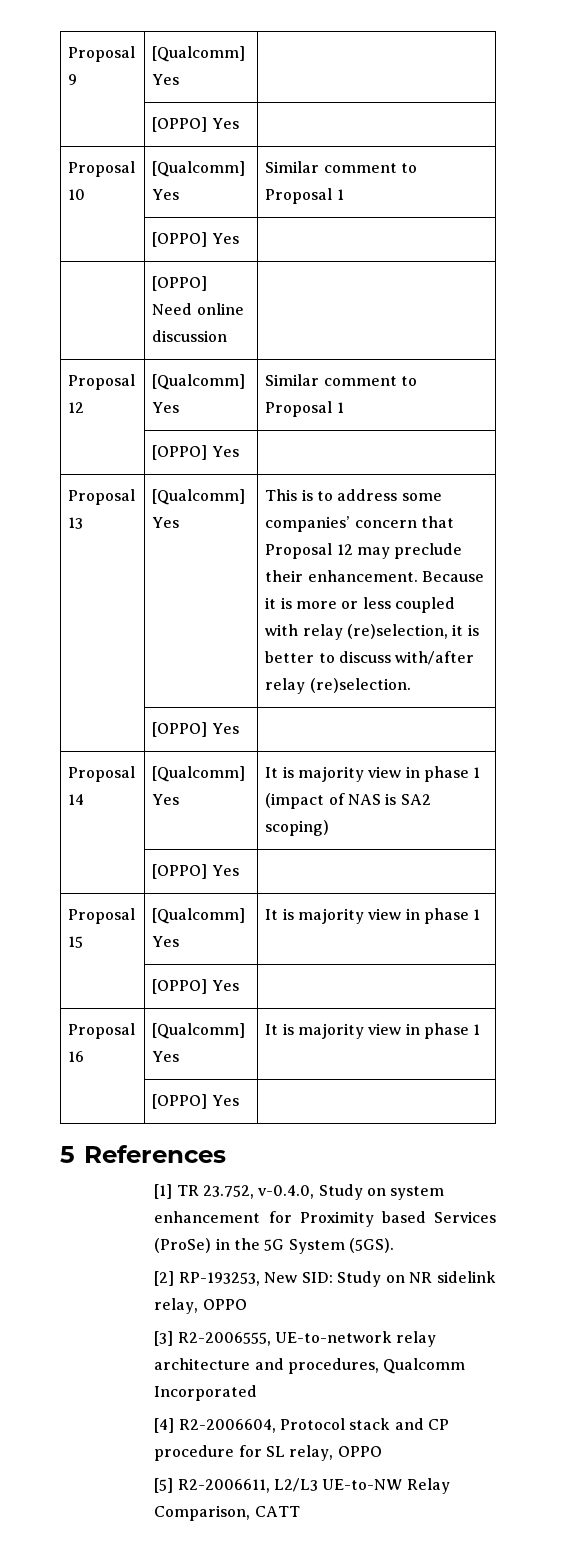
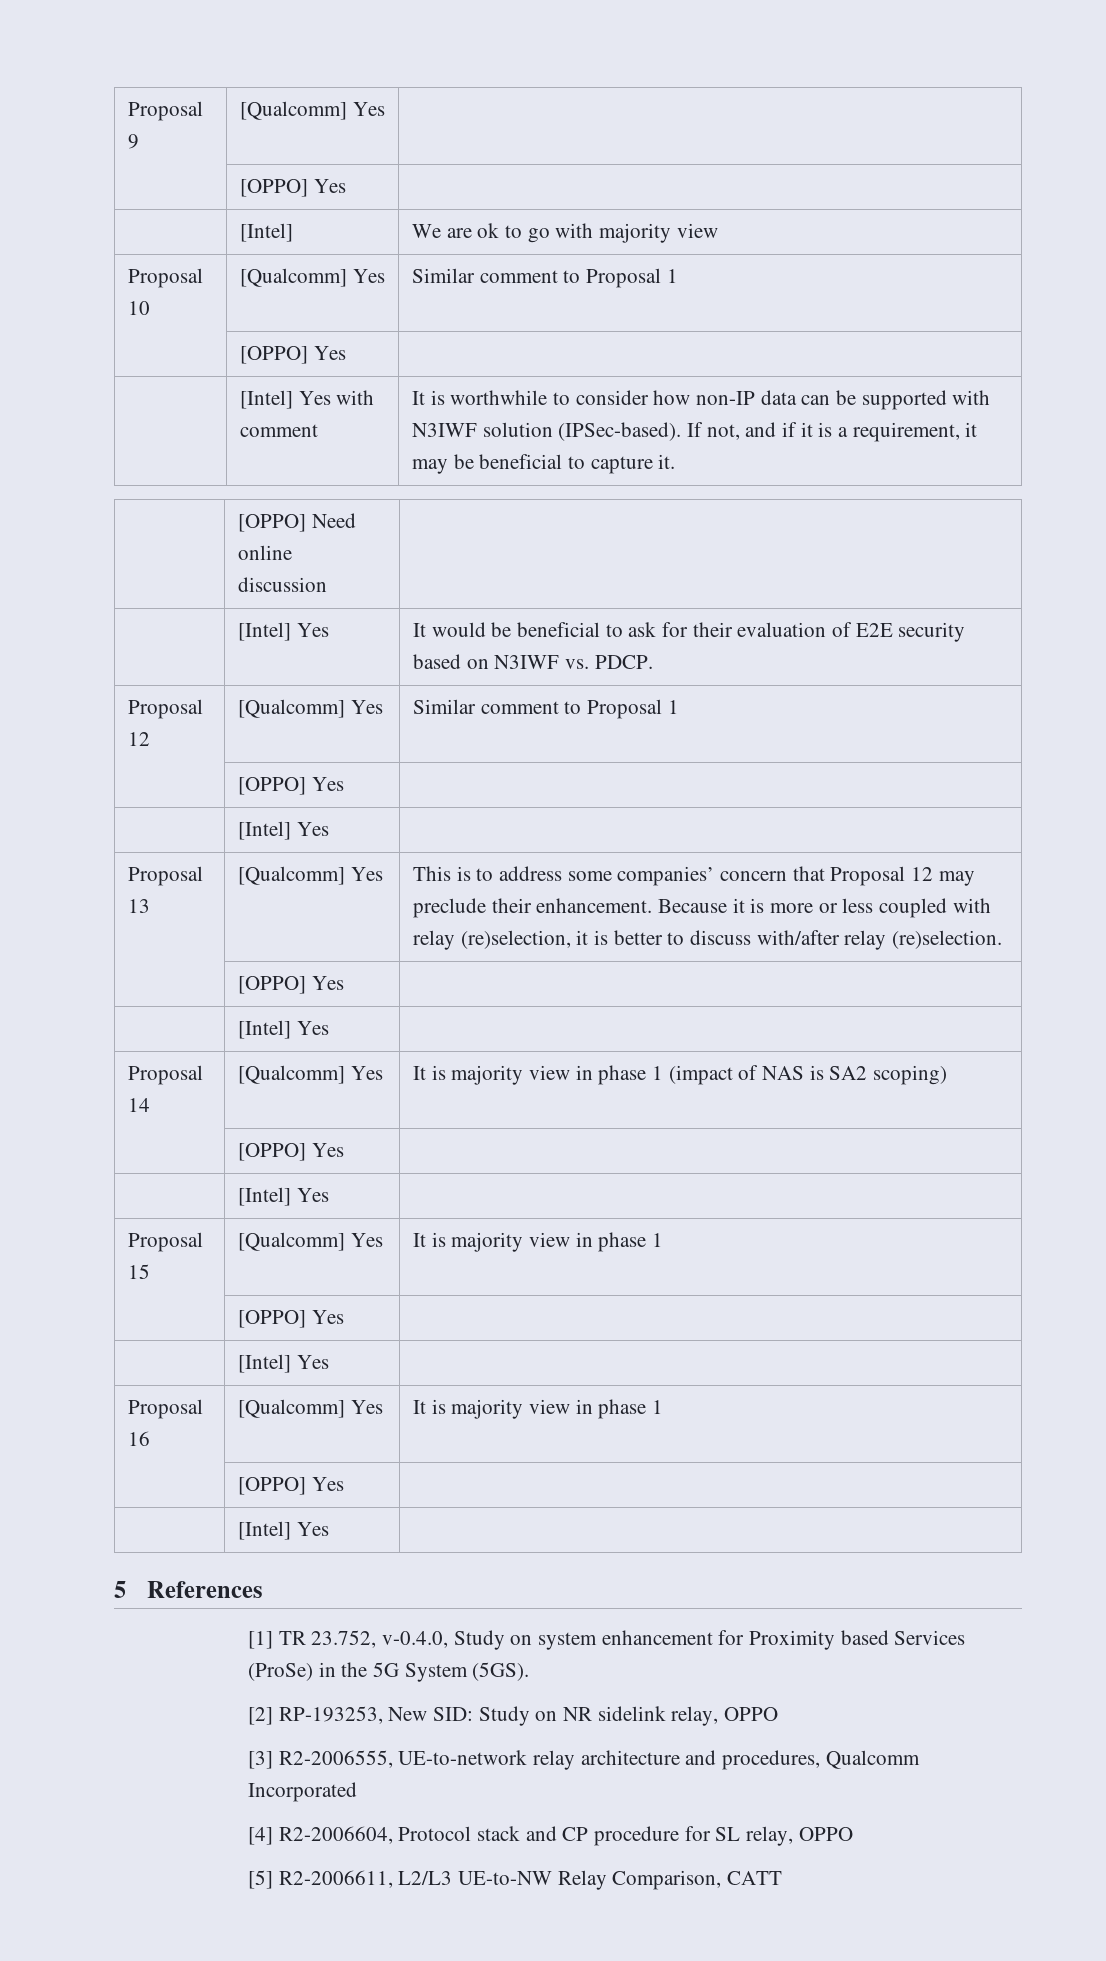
(239, 123) none -> [240,223,294,242] [412,223,718,243] // | [Intel] | We are ok to go with majority view
[152,276,208,291] [152,303,244,315] [152,330,228,342] [OPPO] Need online discussion | -> [240,390,375,409] [240,424,319,437] [412,390,991,410] [412,422,978,442] [412,454,676,474] [238,513,356,532] [238,545,293,560] [238,577,328,592] [238,622,329,641] [413,622,966,642] [413,654,653,669] [Intel] Yes with comment | It is worthwhile to consider how non-IP data can be supported with N3IWF solution (IPSec-based). If not, and if it is a requirement, it may be beneficial to capture it. // | [OPPO] Need online discussion | // | [Intel] Yes | It would be beneficial to ask for their evaluation of E2E security based on N3IWF vs. PDCP.
(239, 451) none -> [238,821,329,840] // | [Intel] Yes |
(239, 728) none -> [238,1020,329,1039] // | [Intel] Yes |
(239, 870) none -> [238,1187,329,1206] // | [Intel] Yes |
(239, 985) none -> [238,1354,329,1373] // | [Intel] Yes |
(239, 1100) none -> [238,1521,329,1540] // | [Intel] Yes |

